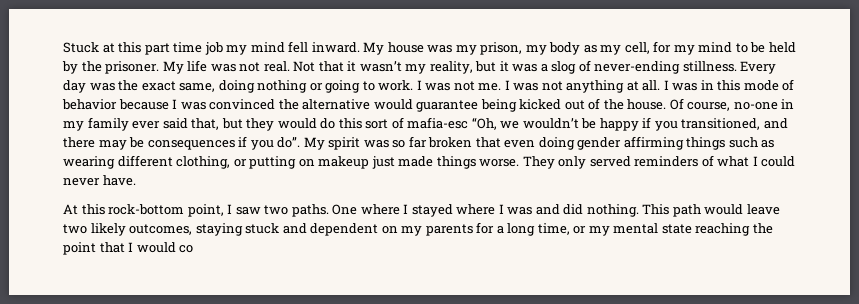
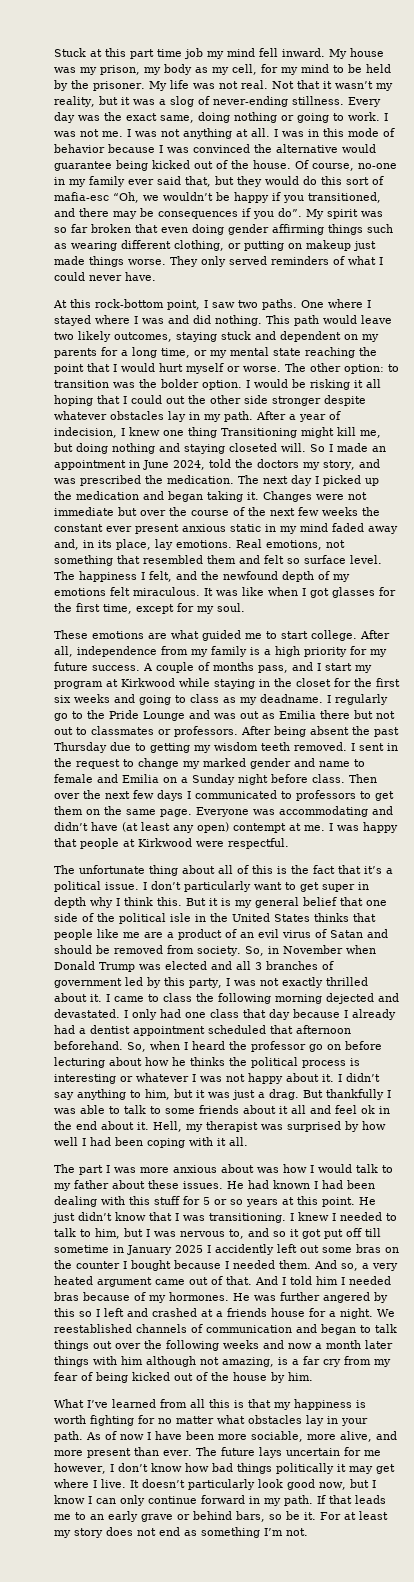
[179,245,194,253] co -> [159,363,399,374] [54,379,381,390] [54,395,366,406] [54,411,341,422] [54,427,381,438] [54,443,386,454] [54,459,380,470] [54,475,379,486] [54,491,367,502] [54,507,380,516] [54,523,398,534] [54,539,345,550] [54,555,382,566] [54,571,350,582] [54,587,396,598] [54,603,245,614] [54,630,390,641] [54,646,387,657] [54,662,372,673] [54,678,400,689] [54,694,388,705] [54,710,395,721] [54,726,399,737] [54,742,398,753] [54,758,365,769] [54,774,377,785] [54,790,394,801] [54,806,393,817] [54,822,398,833] [54,838,289,849] [54,865,393,876] [54,881,369,892] [54,897,387,908] [54,913,376,924] [54,929,388,940] [54,945,376,956] [54,961,334,972] [54,977,368,988] [54,993,399,1004] [54,1009,396,1020] [54,1025,351,1036] [54,1041,382,1052] [54,1057,360,1068] [54,1073,380,1084] [54,1089,391,1100] [54,1105,390,1114] [54,1121,386,1132] [54,1137,248,1148] [54,1164,393,1175] [54,1180,375,1191] [54,1196,376,1207] [52,1212,397,1223] [54,1228,381,1239] [54,1244,399,1255] [54,1260,398,1271] [54,1276,391,1287] [54,1292,388,1303] [54,1308,395,1319] [54,1324,397,1335] [54,1340,393,1351] [54,1356,391,1367] [54,1372,313,1383] [54,1399,366,1410] [54,1415,368,1426] [54,1431,397,1442] [54,1447,381,1458] [54,1463,395,1474] [54,1479,376,1490] [54,1495,386,1506] [54,1511,388,1522] [54,1527,308,1538] hurt myself or worse. The other option: to transition was the bolder option. I would be risking it all hoping that I could out the other side stronger despite whatever obstacles lay in my path. After a year of indecision, I knew one thing Transitioning might kill me, but doing nothing and staying closeted will. So I made an appointment in June 2024, told the doctors my story, and was prescribed the medication. The next day I picked up the medication and began taking it. Changes were not immediate but over the course of the next few weeks the constant ever present anxious static in my mind faded away and, in its place, lay emotions. Real emotions, not something that resembled them and felt so surface level. The happiness I felt, and the newfound depth of my emotions felt miraculous. It was like when I got glasses for the first time, except for my soul. // These emotions are what guided me to start college. After all, independence from my family is a high priority for my future success. A couple of months pass, and I start my program at Kirkwood while staying in the closet for the first six weeks and going to class as my deadname. I regularly go to the Pride Lounge and was out as Emilia there but not out to classmates or professors. After being absent the past Thursday due to getting my wisdom teeth removed. I sent in the request to change my marked gender and name to female and Emilia on a Sunday night before class. Then over the next few days I communicated to professors to get them on the same page. Everyone was accommodating and didn’t have (at least any open) contempt at me. I was happy that people at Kirkwood were respectful. // The unfortunate thing about all of this is the fact that it’s a political issue. I don’t particularly want to get super in depth why I think this. But it is my general belief that one side of the political isle in the United States thinks that people like me are a product of an evil virus of Satan and should be removed from society. So, in November when Donald Trump was elected and all 3 branches of government led by this party, I was not exactly thrilled about it. I came to class the following morning dejected and devastated. I only had one class that day because I already had a dentist appointment scheduled that afternoon beforehand. So, when I heard the professor go on before lecturing about how he thinks the political process is interesting or whatever I was not happy about it. I didn’t say anything to him, but it was just a drag. But thankfully I was able to talk to some friends about it all and feel ok in the end about it. Hell, my therapist was surprised by how well I had been coping with it all. // The part I was more anxious about was how I would talk to my father about these issues. He had known I had been dealing with this stuff for 5 or so years at this point. He just didn’t know that I was transitioning. I knew I needed to talk to him, but I was nervous to, and so it got put off till sometime in January 2025 I accidently left out some bras on the counter I bought because I needed them. And so, a very heated argument came out of that. And I told him I needed bras because of my hormones. He was further angered by this so I left and crashed at a friends house for a night. We reestablished channels of communication and began to talk things out over the following weeks and now a month later things with him although not amazing, is a far cry from my fear of being kicked out of the house by him. // What I’ve learned from all this is that my happiness is worth fighting for no matter what obstacles lay in your path. As of now I have been more sociable, more alive, and more present than ever. The future lays uncertain for me however, I don’t know how bad things politically it may get where I live. It doesn’t particularly look good now, but I know I can only continue forward in my path. If that leads me to an early grave or behind bars, so be it. For at least my story does not end as something I’m not.

